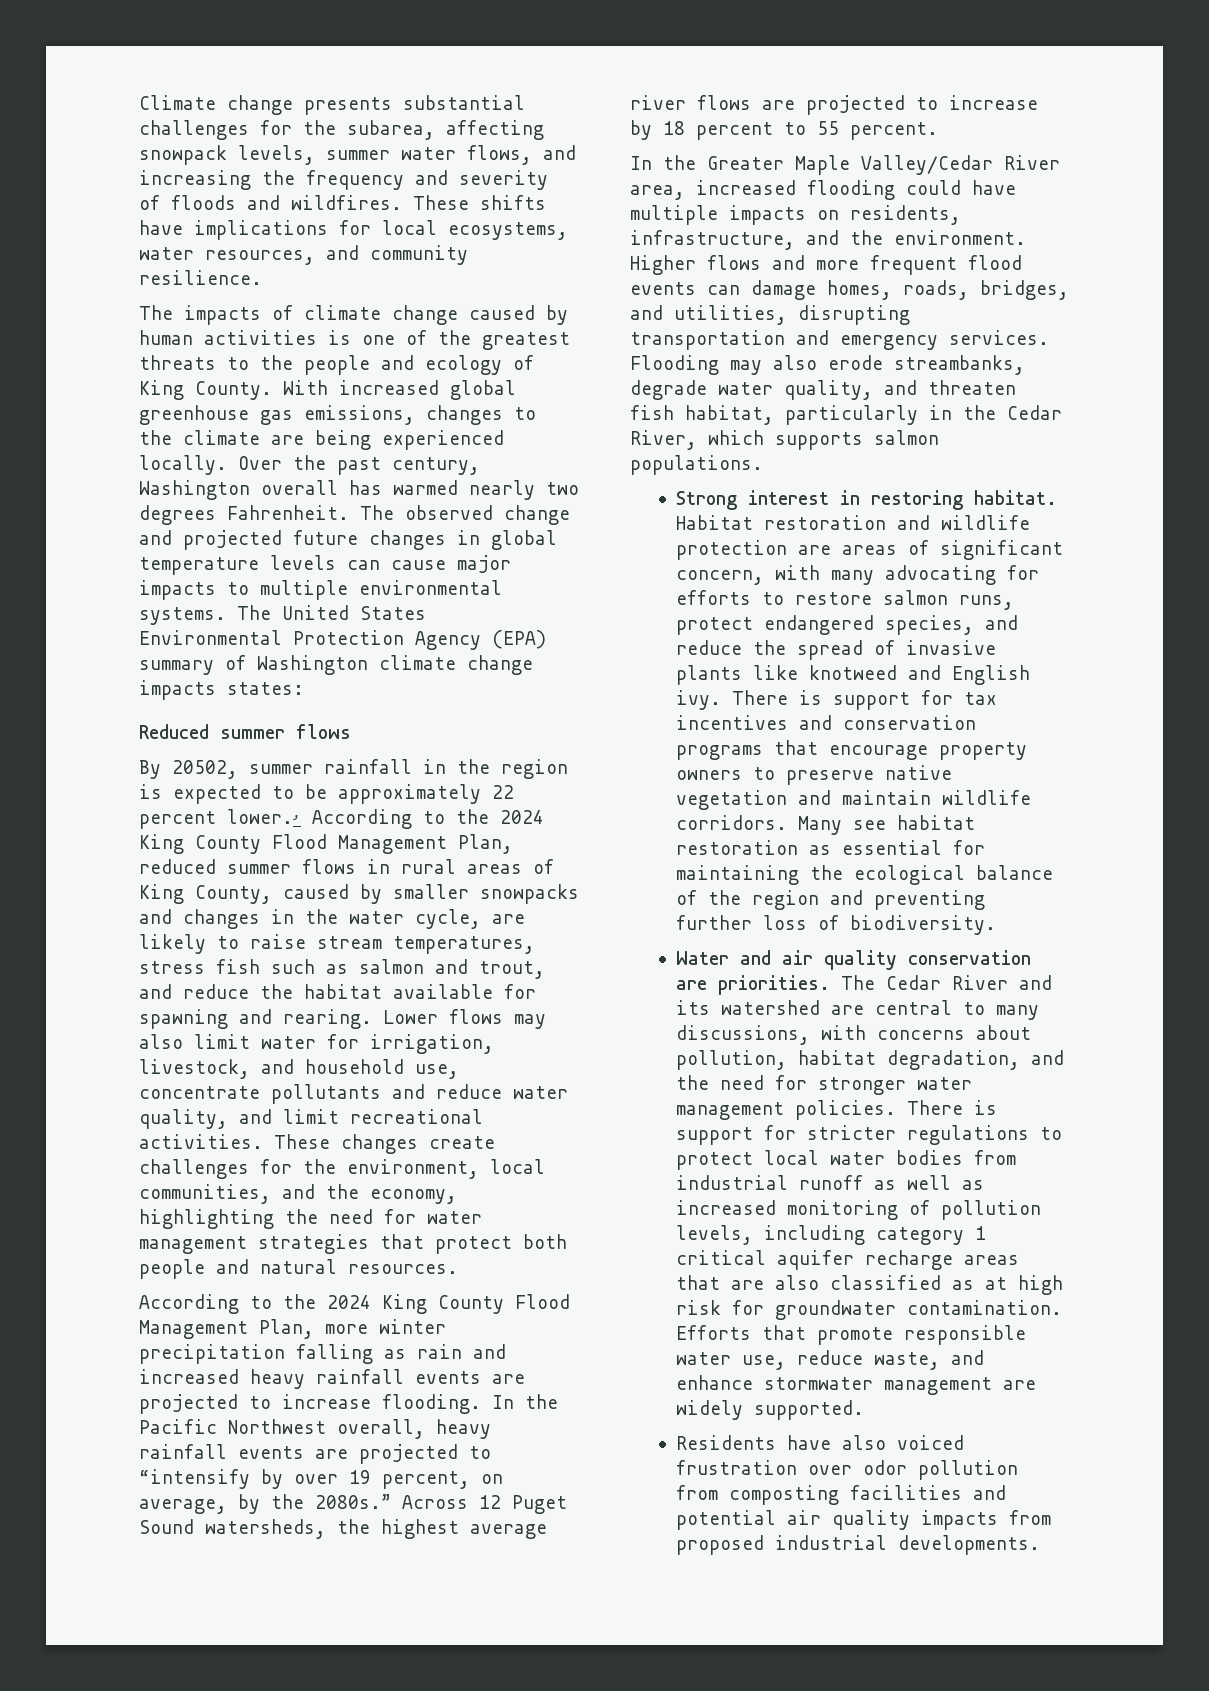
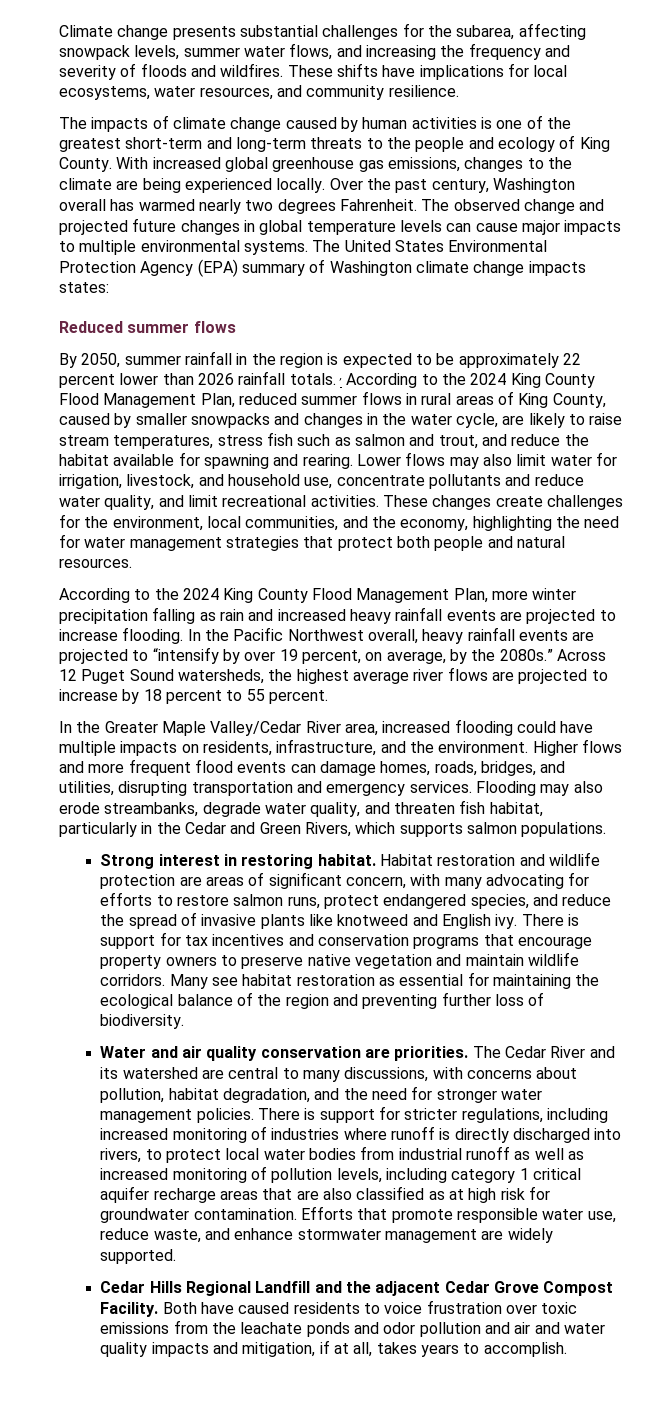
(570, 341) none -> [125,137,306,152] short-term and long-term
[172,760,238,779] 20502, -> [81,353,121,368] 2050,
[227,809,301,824] lower., -> [119,371,342,385] lower than 2026 rainfall totals. ,
[630,430,697,450] River, -> [230,822,351,837] and Green Rivers,
[907,1125,1030,1145] regulations -> [461,1108,608,1123] [100,1126,622,1143] [100,1148,142,1163] regulations, including increased monitoring of industries where runoff is directly discharged into rivers,
[676,1435,965,1450] [676,1460,1019,1480] [676,1485,1007,1505] [676,1510,1052,1530] [676,1535,1041,1555] Residents have also voiced frustration over odor pollution from composting facilities and potential air quality impacts from proposed industrial developments. -> [100,1281,614,1296] [100,1300,578,1317] [100,1320,605,1337] [100,1340,567,1357] Cedar Hills Regional Landfill and the adjacent Cedar Grove Compost Facility. Both have caused residents to voice frustration over toxic emissions from the leachate ponds and odor pollution and air and water quality impacts and mitigation, if at all, takes years to accomplish.

